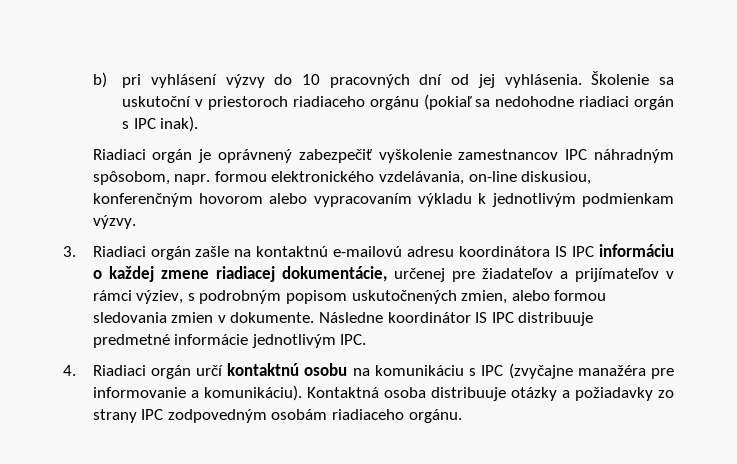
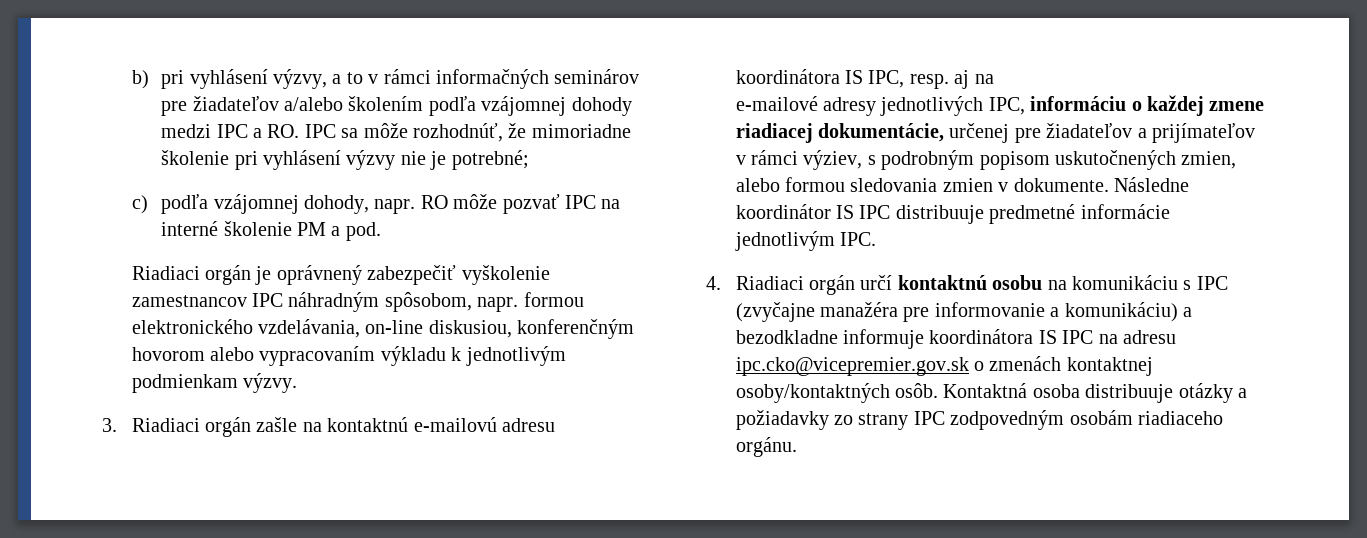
[225,71,674,88] [122,94,674,110] [122,116,199,132] výzvy do 10 pracovných dní od jej vyhlásenia. Školenie sa uskutoční v priestoroch riadiaceho orgánu (pokiaľ sa nedohodne riadiaci orgán s IPC inak). -> [272,69,640,89] [161,96,632,116] [161,123,631,142] [161,150,529,170] [131,194,621,214] [161,221,381,241] výzvy, a to v rámci informačných seminárov pre žiadateľov a/alebo školením podľa vzájomnej dohody medzi IPC a RO. IPC sa môže rozhodnúť, že mimoriadne školenie pri vyhlásení výzvy nie je potrebné; // c) podľa vzájomnej dohody, napr. RO môže pozvať IPC na interné školenie PM a pod.
[572,246,595,257] IPC -> [868,70,994,89] [735,96,1025,116] IPC, resp. aj na // e-mailové adresy jednotlivých IPC,
[203,385,302,401] komunikáciu). -> [1064,302,1192,322] [735,329,1176,349] [735,356,1153,376] [735,383,938,403] komunikáciu) a bezodkladne informuje koordinátora IS IPC na adresu ipc.cko@vicepremier.gov.sk o zmenách kontaktnej osoby/kontaktných osôb.

